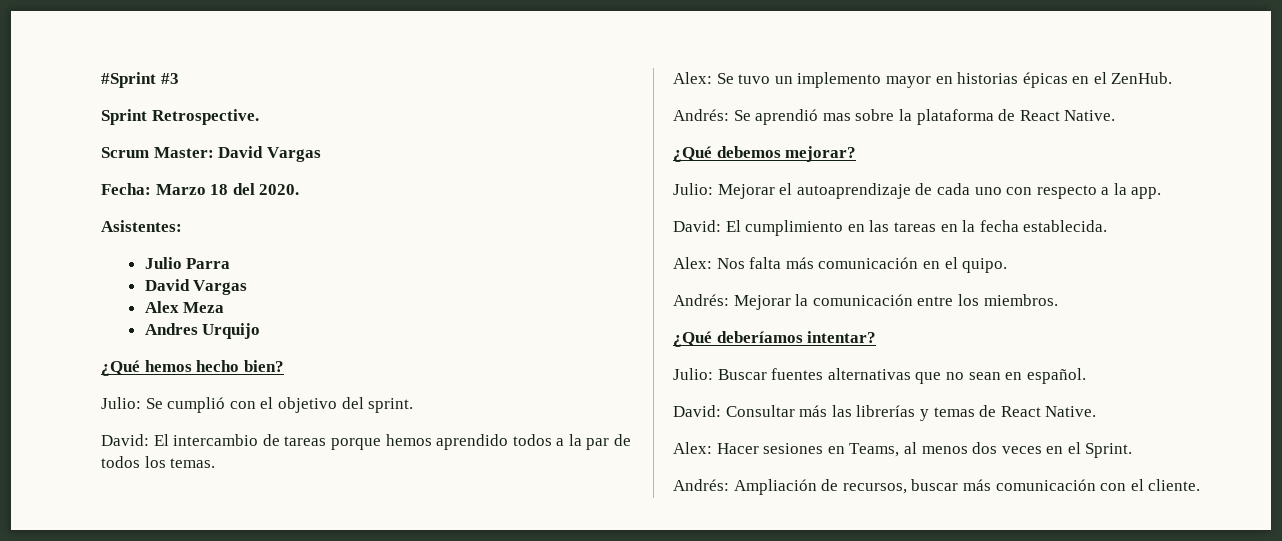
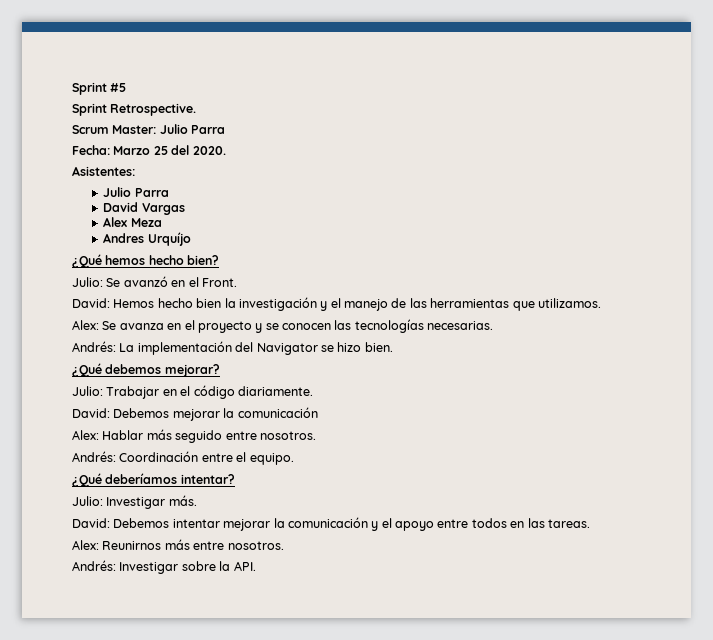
[101,72,179,88] #Sprint #3 -> [72,82,127,95] Sprint #5
[218,146,321,162] David Vargas -> [159,124,226,134] Julio Parra
[210,184,229,195] 18 -> [153,146,168,155] 25
[202,323,261,339] Urquijo -> [147,232,191,246] Urquíjo
[167,397,414,413] [101,434,632,450] [101,456,216,468] [673,72,1173,88] [673,109,1116,125] [673,146,857,162] [673,183,1162,199] [673,220,1108,236] [673,257,1008,273] [673,294,1058,310] [673,331,877,347] [673,368,1086,384] [673,405,1097,421] [673,442,1133,458] [673,479,1201,495] cumplió con el objetivo del sprint. // David: El intercambio de tareas porque hemos aprendido todos a la par de todos los temas. // Alex: Se tuvo un implemento mayor en historias épicas en el ZenHub. // Andrés: Se aprendió mas sobre la plataforma de React Native. // ¿Qué debemos mejorar? // Julio: Mejorar el autoaprendizaje de cada uno con respecto a la app. // David: El cumplimiento en las tareas en la fecha establecida. // Alex: Nos falta más comunicación en el quipo. // Andrés: Mejorar la comunicación entre los miembros. // ¿Qué deberíamos intentar? // Julio: Buscar fuentes alternativas que no sean en español. // David: Consultar más las librerías y temas de React Native. // Alex: Hacer sesiones en Teams, al menos dos veces en el Sprint. // Andrés: Ampliación de recursos, buscar más comunicación con el cliente. -> [123,276,237,287] [72,297,601,311] [72,319,494,333] [72,341,393,355] [72,363,220,377] [72,385,313,399] [72,407,318,421] [72,429,316,443] [72,451,294,465] [72,473,235,487] [72,495,197,509] [72,517,590,531] [72,539,284,550] [72,560,256,574] avanzó en el Front. // David: Hemos hecho bien la investigación y el manejo de las herramientas que utilizamos. // Alex: Se avanza en el proyecto y se conocen las tecnologías necesarias. // Andrés: La implementación del Navigator se hizo bien. // ¿Qué debemos mejorar? // Julio: Trabajar en el código diariamente. // David: Debemos mejorar la comunicación // Alex: Hablar más seguido entre nosotros. // Andrés: Coordinación entre el equipo. // ¿Qué deberíamos intentar? // Julio: Investigar más. // David: Debemos intentar mejorar la comunicación y el apoyo entre todos en las tareas. // Alex: Reunirnos más entre nosotros. // Andrés: Investigar sobre la API.

